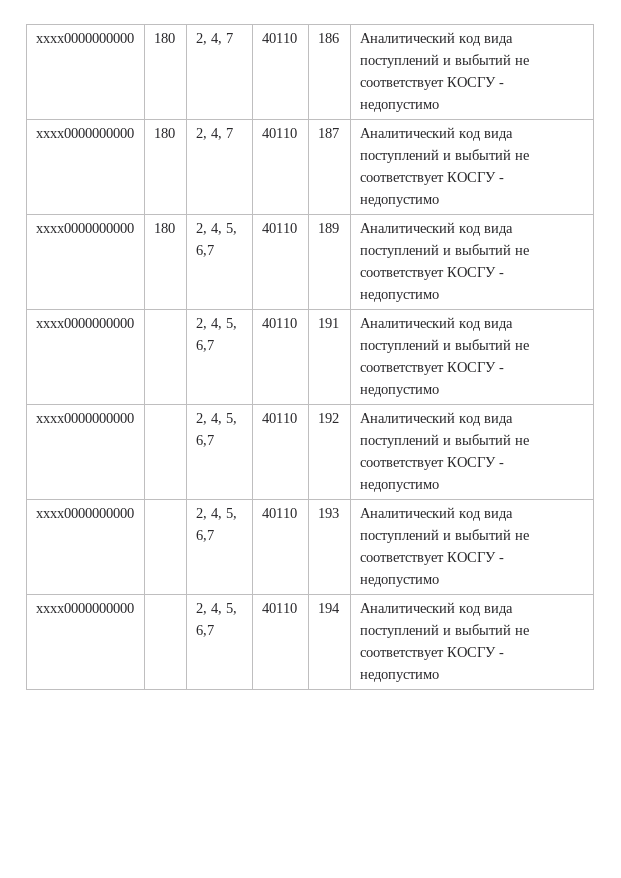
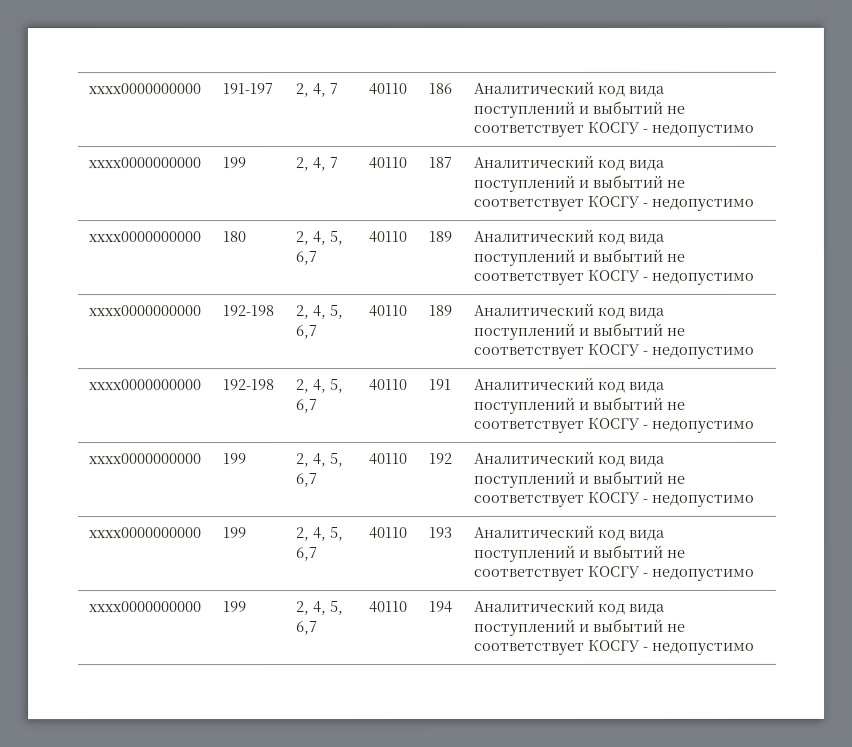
[35,33,134,43] [153,33,175,43] хххх0000000000 | 180 -> [87,83,201,95] [221,83,273,95] хххх0000000000 | 191-197
[153,128,175,138] 180 -> [221,157,246,169] 199
(134, 323) none -> [221,305,274,317] [294,305,343,320] [294,325,317,340] [367,305,407,318] [427,304,452,316] [472,303,664,319] [472,322,685,340] [472,343,754,359] [88,379,202,391] [222,379,275,391] 192-198 | 2, 4, 5, 6,7 | 40110 | 189 | Аналитический код вида поступлений и выбытий не соответствует КОСГУ - недопустимо // хххх0000000000 | 192-198
(134, 418) none -> [222,453,247,465] 199
(134, 513) none -> [222,527,247,539] 199
(134, 608) none -> [222,601,247,613] 199

